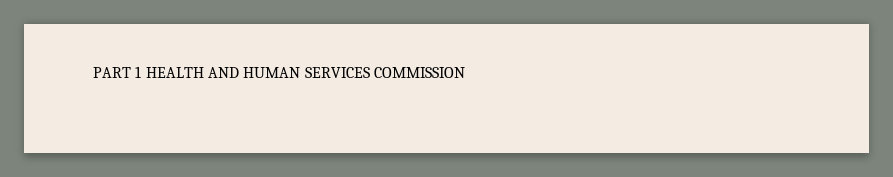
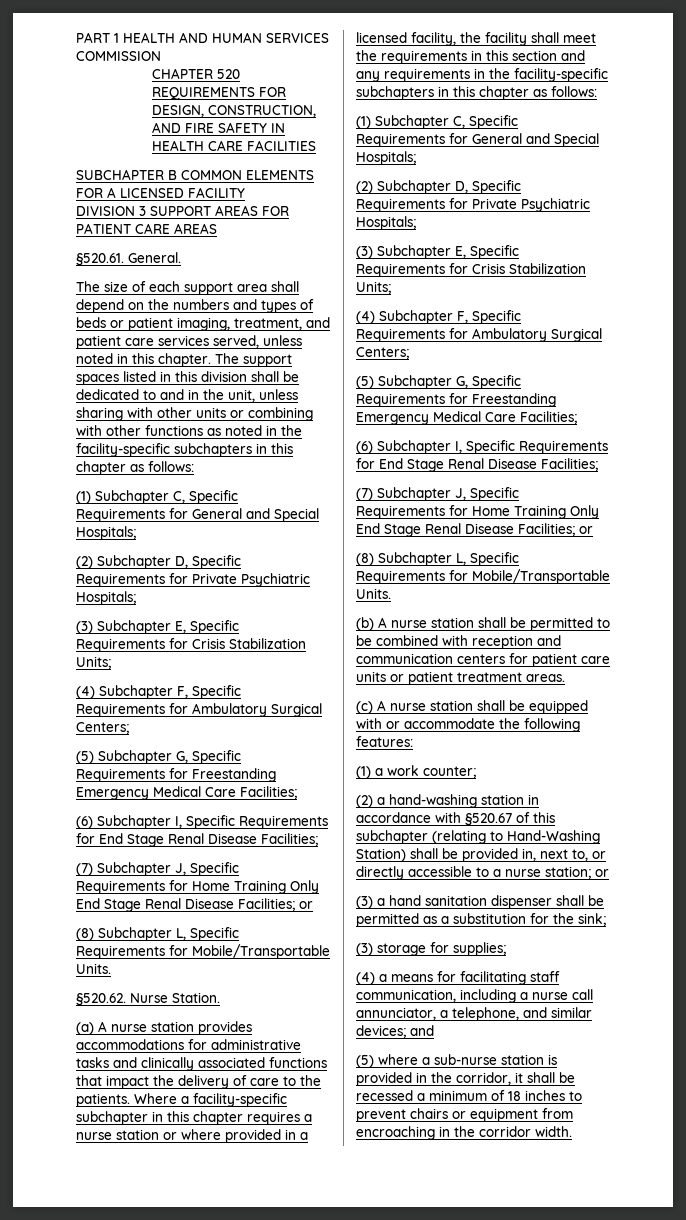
(465, 72) none -> [152,68,241,79] [152,87,287,100] [152,105,317,117] [152,122,286,133] [152,140,317,151] [76,169,314,180] [76,187,245,198] [76,205,289,216] [76,223,217,234] [76,252,181,266] [76,281,299,295] [76,299,314,313] [76,317,330,331] [76,335,302,349] [76,353,292,367] [76,371,299,385] [76,389,298,402] [76,407,313,421] [76,425,302,436] [76,443,293,457] [76,461,194,475] [76,490,238,504] [76,508,319,522] [76,526,136,540] [76,555,241,569] [76,573,310,587] [76,591,136,605] [76,620,239,634] [76,638,306,652] [76,656,111,669] [76,685,241,699] [76,703,322,717] [76,722,129,734] [76,750,241,764] [76,768,276,782] [76,786,297,800] [76,815,328,829] [76,833,318,847] [76,862,239,876] [76,880,319,894] [76,898,313,912] [76,927,239,941] [76,944,330,959] [76,963,111,974] [76,992,220,1006] [76,1021,252,1035] [76,1039,301,1050] [76,1057,327,1071] [76,1075,321,1089] [76,1093,287,1107] [76,1111,312,1125] [76,1129,308,1143] [356,32,596,46] [356,50,585,64] [356,68,608,82] [356,86,597,100] [356,115,518,129] [356,133,599,147] [356,151,416,165] [356,180,521,194] [356,198,590,212] [356,216,416,230] [356,245,519,259] [356,263,586,277] [356,281,391,294] [356,310,521,324] [356,328,602,342] [356,347,409,359] [356,375,521,389] [356,393,556,407] [356,411,577,425] [356,440,608,454] [356,458,598,472] [356,487,519,501] [356,505,599,519] [356,523,593,537] [356,552,519,566] [356,569,610,584] [356,588,391,599] [356,617,610,631] [356,635,561,649] [356,653,610,667] [356,671,565,685] [356,700,588,714] [356,718,580,732] [356,736,413,747] [356,765,476,779] [356,794,539,808] [356,812,555,826] [356,830,600,844] [356,848,606,862] [356,866,609,880] [356,895,604,909] [356,913,606,927] [356,942,506,956] [356,971,560,985] [356,989,593,1003] [356,1007,592,1021] [356,1025,434,1038] [356,1054,557,1068] [356,1072,575,1086] [356,1090,582,1101] [356,1108,573,1122] [356,1126,572,1140] // CHAPTER 520 REQUIREMENTS FOR DESIGN, CONSTRUCTION, AND FIRE SAFETY IN HEALTH CARE FACILITIES // SUBCHAPTER B COMMON ELEMENTS FOR A LICENSED FACILITY // DIVISION 3 SUPPORT AREAS FOR PATIENT CARE AREAS // §520.61. General. // The size of each support area shall depend on the numbers and types of beds or patient imaging, treatment, and patient care services served, unless noted in this chapter. The support spaces listed in this division shall be dedicated to and in the unit, unless sharing with other units or combining with other functions as noted in the facility-specific subchapters in this chapter as follows: // (1) Subchapter C, Specific Requirements for General and Special Hospitals; // (2) Subchapter D, Specific Requirements for Private Psychiatric Hospitals; // (3) Subchapter E, Specific Requirements for Crisis Stabilization Units; // (4) Subchapter F, Specific Requirements for Ambulatory Surgical Centers; // (5) Subchapter G, Specific Requirements for Freestanding Emergency Medical Care Facilities; // (6) Subchapter I, Specific Requirements for End Stage Renal Disease Facilities; // (7) Subchapter J, Specific Requirements for Home Training Only End Stage Renal Disease Facilities; or // (8) Subchapter L, Specific Requirements for Mobile/Transportable Units. // §520.62. Nurse Station. // (a) A nurse station provides accommodations for administrative tasks and clinically associated functions that impact the delivery of care to the patients. Where a facility-specific subchapter in this chapter requires a nurse station or where provided in a licensed facility, the facility shall meet the requirements in this section and any requirements in the facility-specific subchapters in this chapter as follows: // (1) Subchapter C, Specific Requirements for General and Special Hospitals; // (2) Subchapter D, Specific Requirements for Private Psychiatric Hospitals; // (3) Subchapter E, Specific Requirements for Crisis Stabilization Units; // (4) Subchapter F, Specific Requirements for Ambulatory Surgical Centers; // (5) Subchapter G, Specific Requirements for Freestanding Emergency Medical Care Facilities; // (6) Subchapter I, Specific Requirements for End Stage Renal Disease Facilities; // (7) Subchapter J, Specific Requirements for Home Training Only End Stage Renal Disease Facilities; or // (8) Subchapter L, Specific Requirements for Mobile/Transportable Units. // (b) A nurse station shall be permitted to be combined with reception and communication centers for patient care units or patient treatment areas. // (c) A nurse station shall be equipped with or accommodate the following features: // (1) a work counter; // (2) a hand-washing station in accordance with §520.67 of this subchapter (relating to Hand-Washing Station) shall be provided in, next to, or directly accessible to a nurse station; or // (3) a hand sanitation dispenser shall be permitted as a substitution for the sink; // (3) storage for supplies; // (4) a means for facilitating staff communication, including a nurse call annunciator, a telephone, and similar devices; and // (5) where a sub-nurse station is provided in the corridor, it shall be recessed a minimum of 18 inches to prevent chairs or equipment from encroaching in the corridor width.

